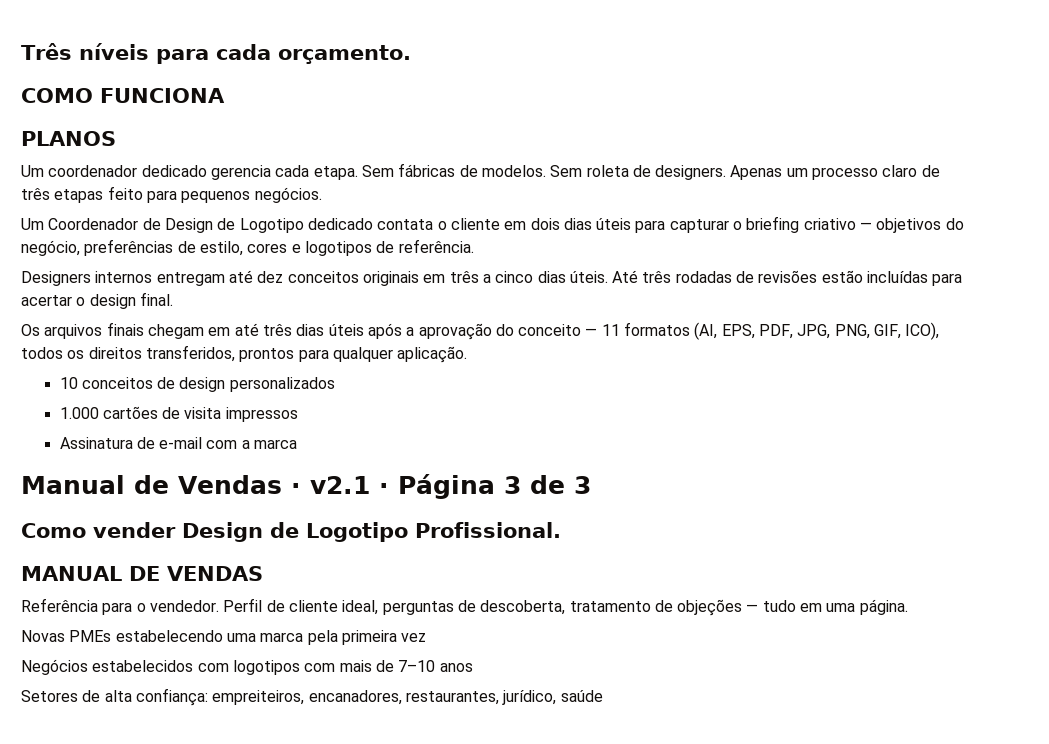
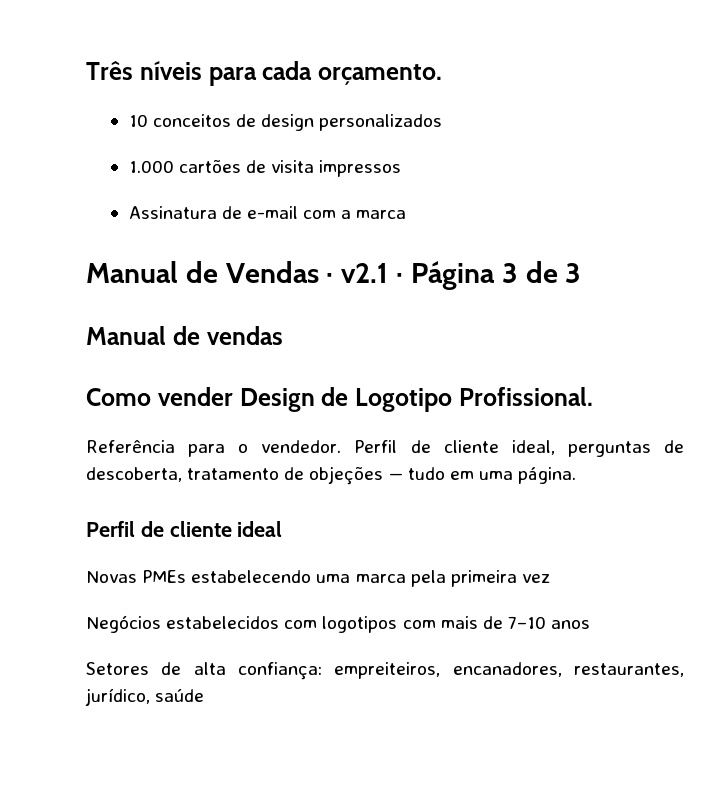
[21,88,225,103] [21,131,116,146] [21,163,940,180] [21,186,322,203] [21,216,964,233] [21,239,474,256] [21,270,963,286] [21,292,173,309] [21,322,940,340] [21,345,468,363] // COMO FUNCIONA // PLANOS // Um coordenador dedicado gerencia cada etapa. Sem fábricas de modelos. Sem roleta de designers. Apenas um processo claro de três etapas feito para pequenos negócios. // Um Coordenador de Design de Logotipo dedicado contata o cliente em dois dias úteis para capturar o briefing criativo — objetivos do negócio, preferências de estilo, cores e logotipos de referência. // Designers internos entregam até dez conceitos originais em três a cinco dias úteis. Até três rodadas de revisões estão incluídas para acertar o design final. // Os arquivos finais chegam em até três dias úteis após a aprovação do conceito — 11 formatos (AI, EPS, PDF, JPG, PNG, GIF, ICO), todos os direitos transferidos, prontos para qualquer aplicação. -> (442, 74) none
(591, 485) none -> [86,326,283,345] // Manual de vendas
[21,566,263,581] // MANUAL DE VENDAS -> (593, 396) none
(908, 607) none -> [86,521,283,537] // Perfil de cliente ideal

